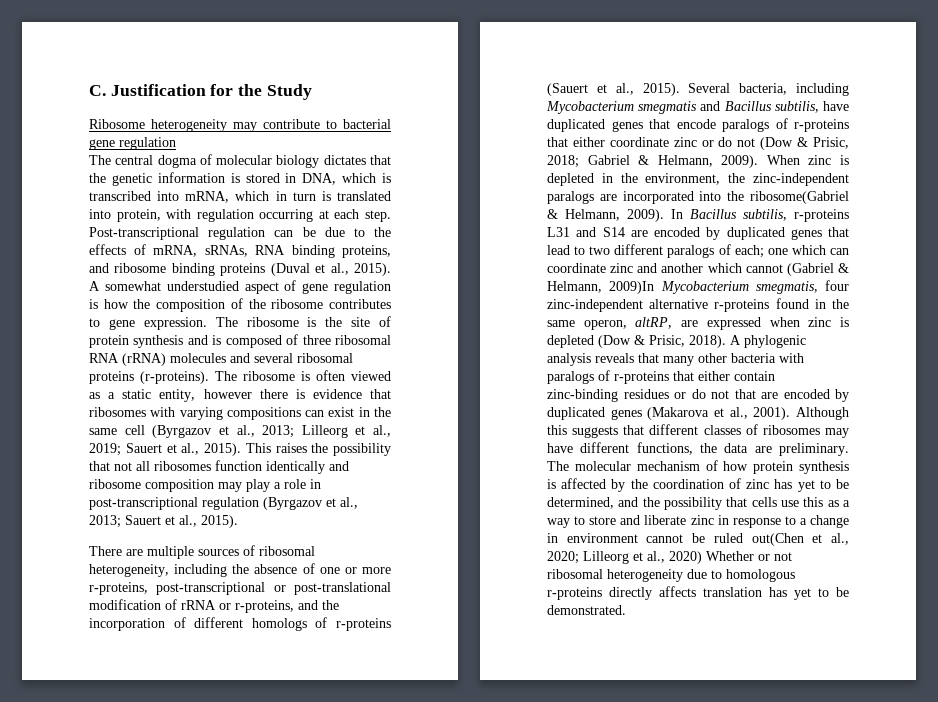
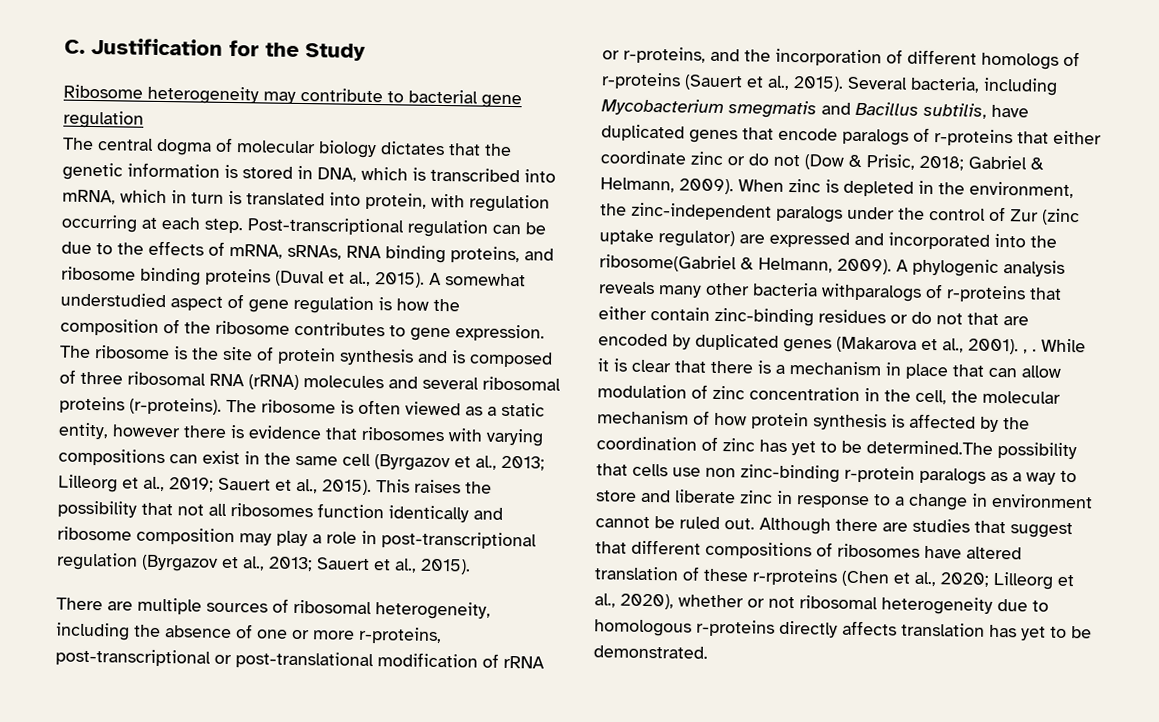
[599,194,617,201] are -> [847,206,1080,226] [599,229,884,248] under the control of Zur (zinc uptake regulator) are expressed and
[671,209,849,222] [547,227,849,240] [547,244,849,258] [547,263,849,276] [547,280,849,294] [547,298,849,312] [547,317,849,330] [547,335,726,348] In Bacillus subtilis, r-proteins L31 and S14 are encoded by duplicated genes that lead to two different paralogs of each; one which can coordinate zinc and another which cannot (Gabriel & Helmann, 2009)In Mycobacterium smegmatis, four zinc-independent alternative r-proteins found in the same operon, altRP, are expressed when zinc is depleted (Dow & Prisic, 2018). -> (892, 266) none
[638,353,659,363] that -> (655, 288) none
[779,353,804,363] [547,371,594,384] with paralogs -> [821,283,922,302] withparalogs
[796,407,849,420] [547,424,849,438] [547,442,849,456] [547,461,569,471] Although this suggests that different classes of ribosomes may have different functions, the data are preliminary. The -> [1023,338,1086,354] [597,358,1061,380] [597,384,978,405] , . While it is clear that there is a mechanism in place that can allow modulation of zinc concentration in the cell, the
[547,497,660,509] determined, and the -> [866,440,993,455] determined.The
[803,497,824,507] this -> [705,464,986,485] non zinc-binding r-protein paralogs
[751,533,804,546] out(Chen -> [724,517,1073,539] [595,539,1022,560] [594,566,890,587] out. Although there are studies that suggest that different compositions of ribosomes have altered translation of these r-rproteins (Chen
[669,551,754,564] 2020) Whether -> [620,593,744,610] 2020), whether

